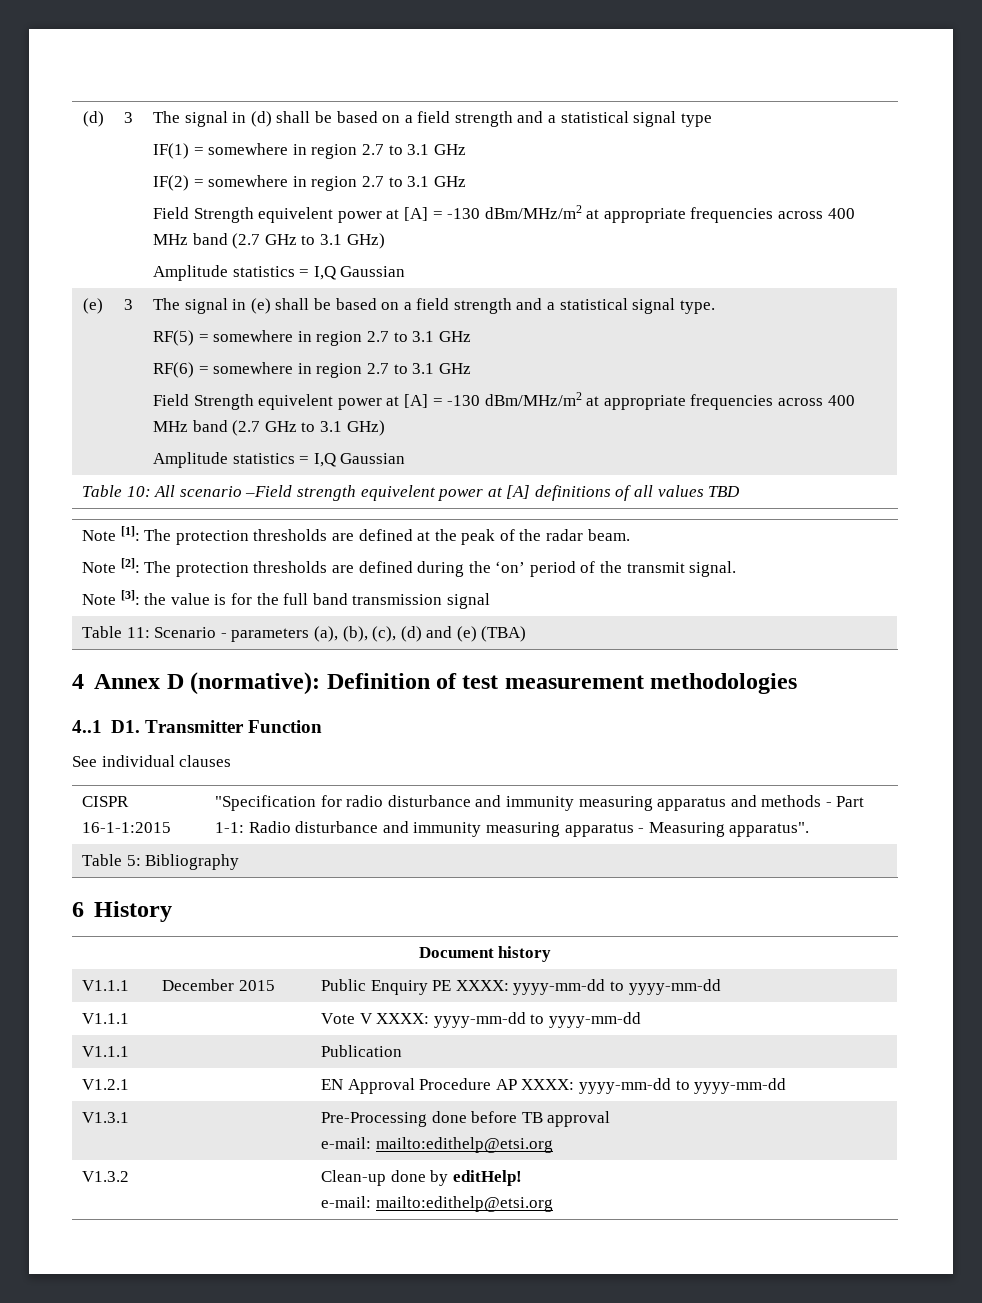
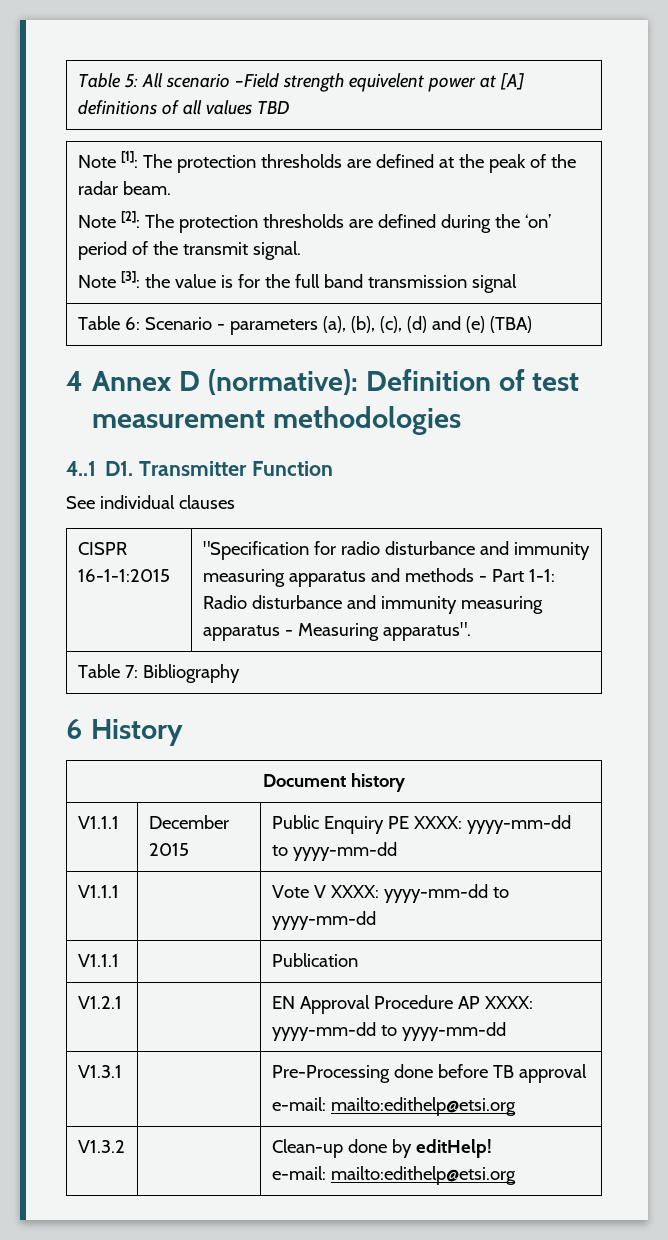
[82,111,104,127] [124,112,133,123] [152,111,712,127] [152,143,466,159] [152,175,466,191] [152,205,855,223] [152,233,385,249] [152,265,406,281] [83,298,103,314] [124,299,133,310] [152,298,715,314] [152,330,471,346] [152,362,471,378] [152,392,855,410] [152,420,385,436] [152,452,406,468] [81,485,151,497] (d) | 3 | The signal in (d) shall be based on a field strength and a statistical signal type // IF(1) = somewhere in region 2.7 to 3.1 GHz // IF(2) = somewhere in region 2.7 to 3.1 GHz // Field Strength equivelent power at [A] = -130 dBm/MHz/m2 at appropriate frequencies across 400 MHz band (2.7 GHz to 3.1 GHz) // Amplitude statistics = I,Q Gaussian // (e) | 3 | The signal in (e) shall be based on a field strength and a statistical signal type. // RF(5) = somewhere in region 2.7 to 3.1 GHz // RF(6) = somewhere in region 2.7 to 3.1 GHz // Field Strength equivelent power at [A] = -130 dBm/MHz/m2 at appropriate frequencies across 400 MHz band (2.7 GHz to 3.1 GHz) // Amplitude statistics = I,Q Gaussian // Table 10: -> [77,73,138,88] Table 5:
[126,627,150,638] 11: -> [124,317,140,330] 6:
[126,855,141,866] 5: -> [124,665,138,678] 7:

